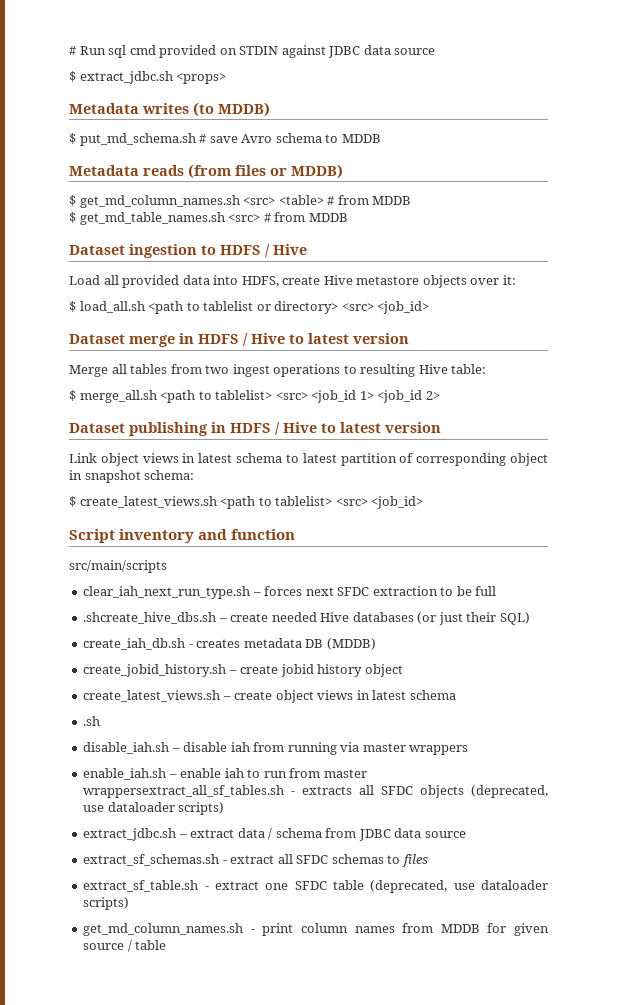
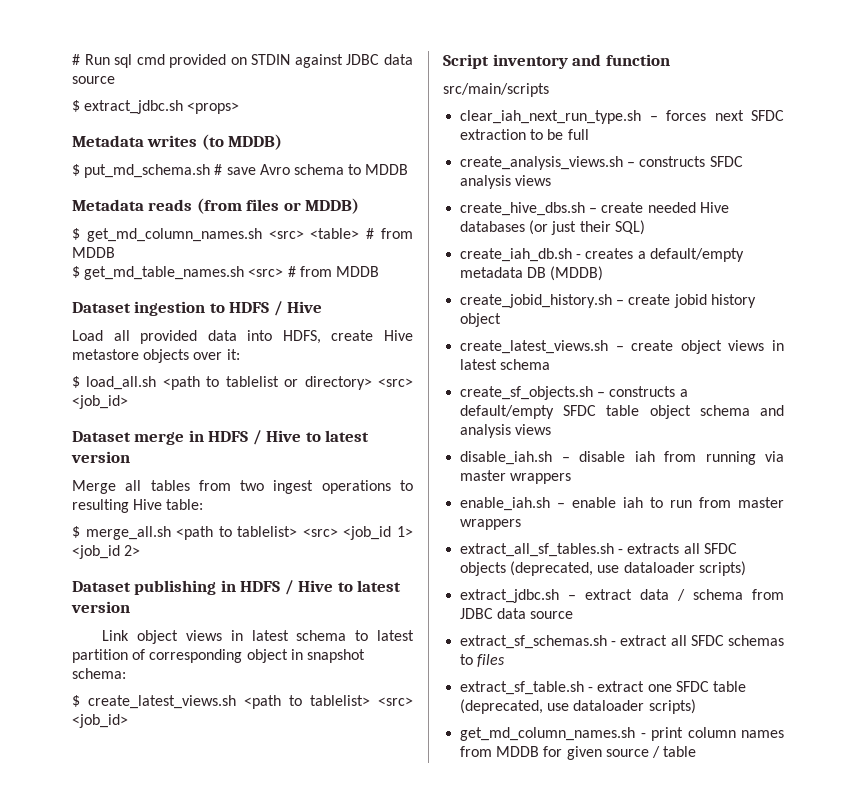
[83,612,217,624] .shcreate_hive_dbs.sh -> [460,156,743,170] [460,175,552,189] [460,202,586,216] create_analysis_views.sh – constructs SFDC analysis views // create_hive_dbs.sh
(241, 643) none -> [637,248,744,262] a default/empty
[83,716,101,726] .sh -> [460,386,688,400] [460,405,784,419] [460,424,552,438] create_sf_objects.sh – constructs a default/empty SFDC table object schema and analysis views
[83,785,285,798] wrappersextract_all_sf_tables.sh -> [460,519,522,530] [460,543,615,557] wrappers // extract_all_sf_tables.sh

